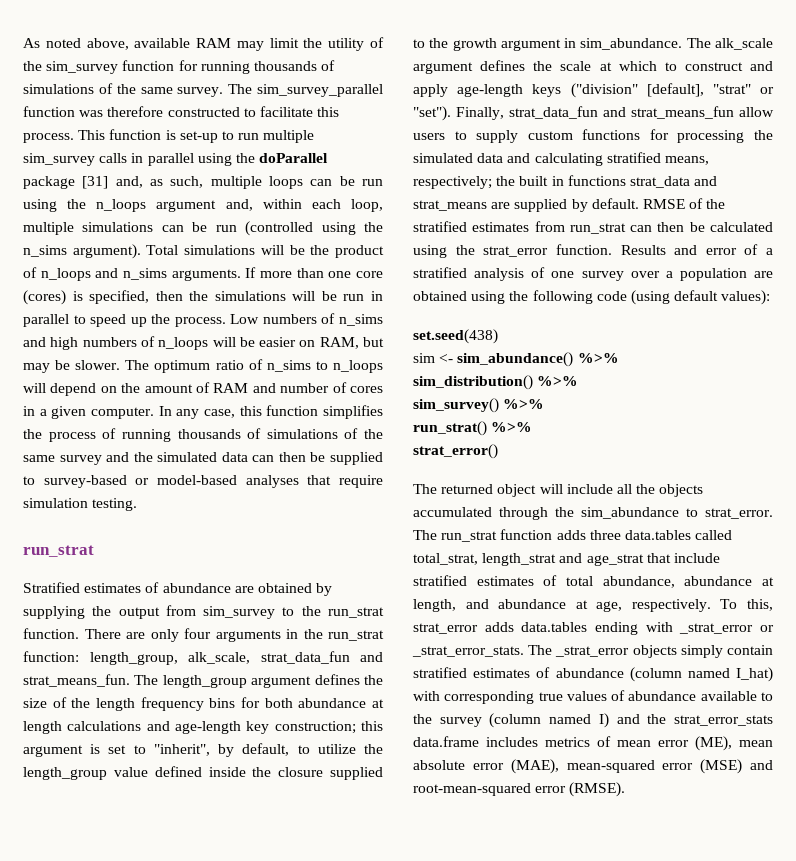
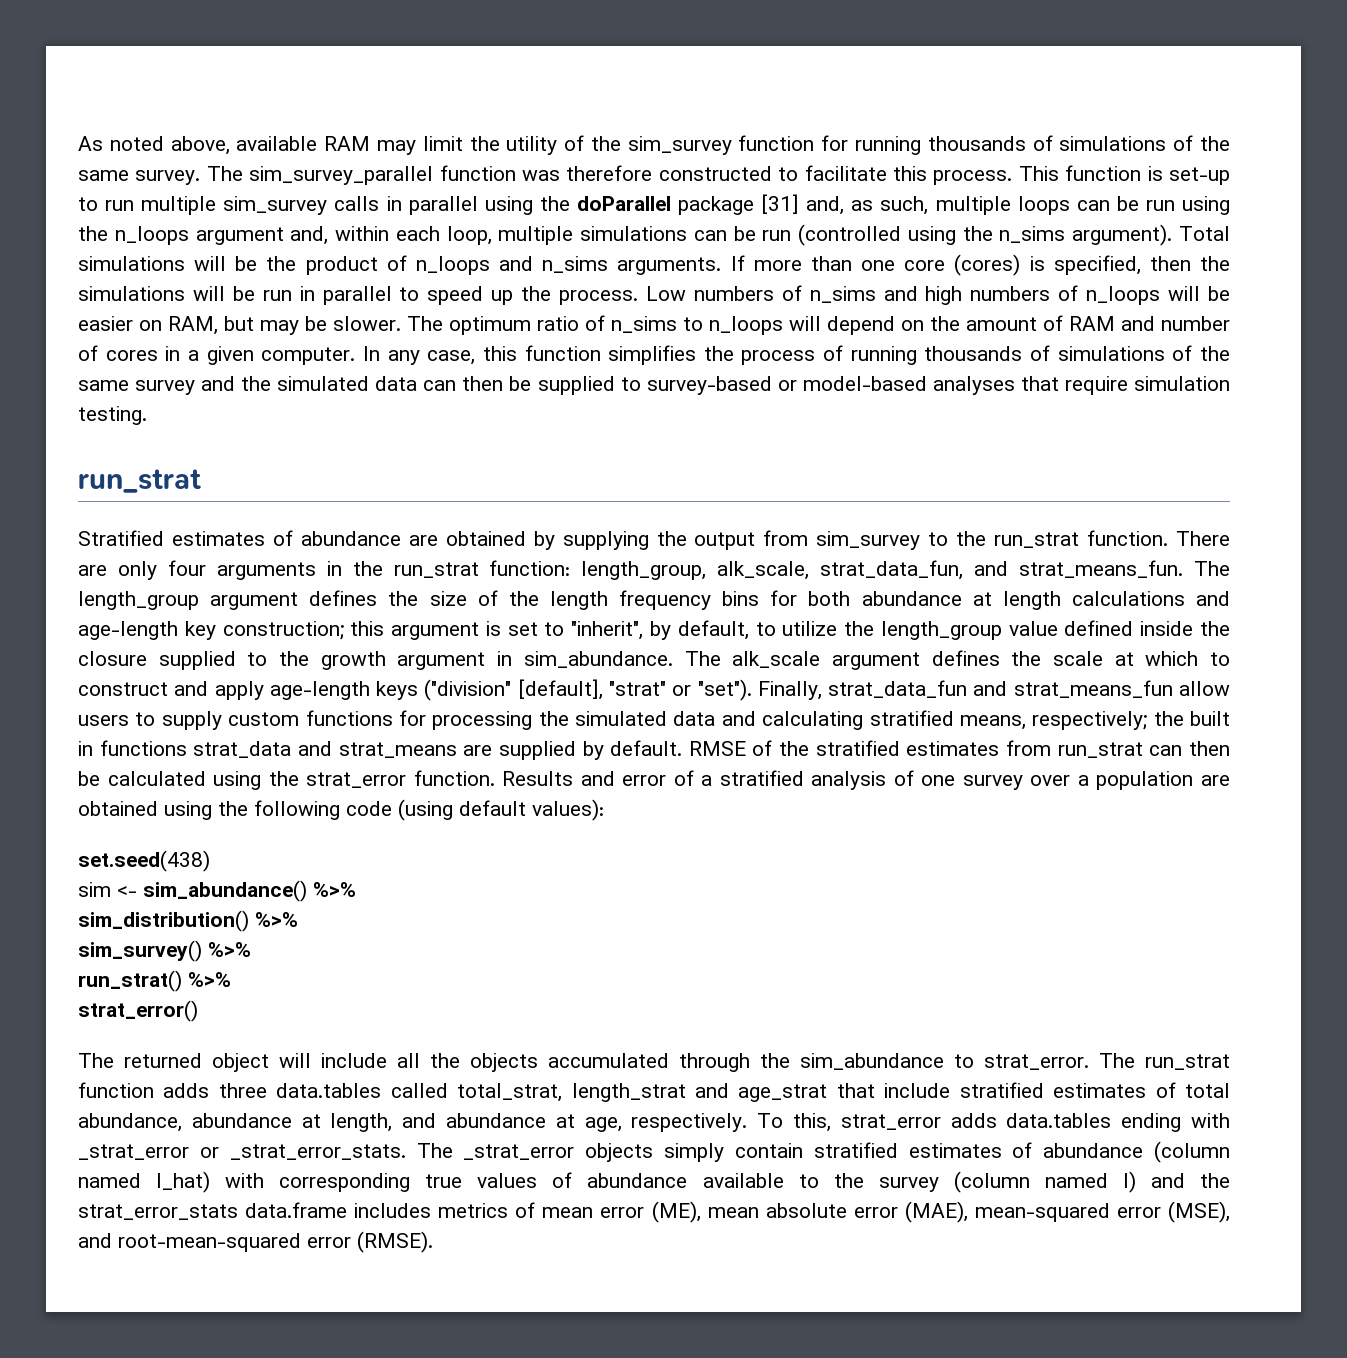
[260,651,350,664] strat_data_fun -> [820,560,964,580] strat_data_fun,
[700,759,743,774] (MSE) -> [1168,1201,1230,1223] (MSE),

